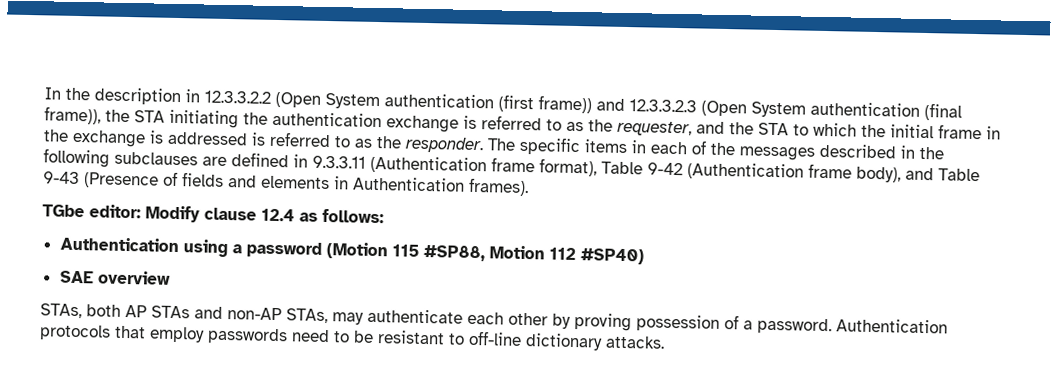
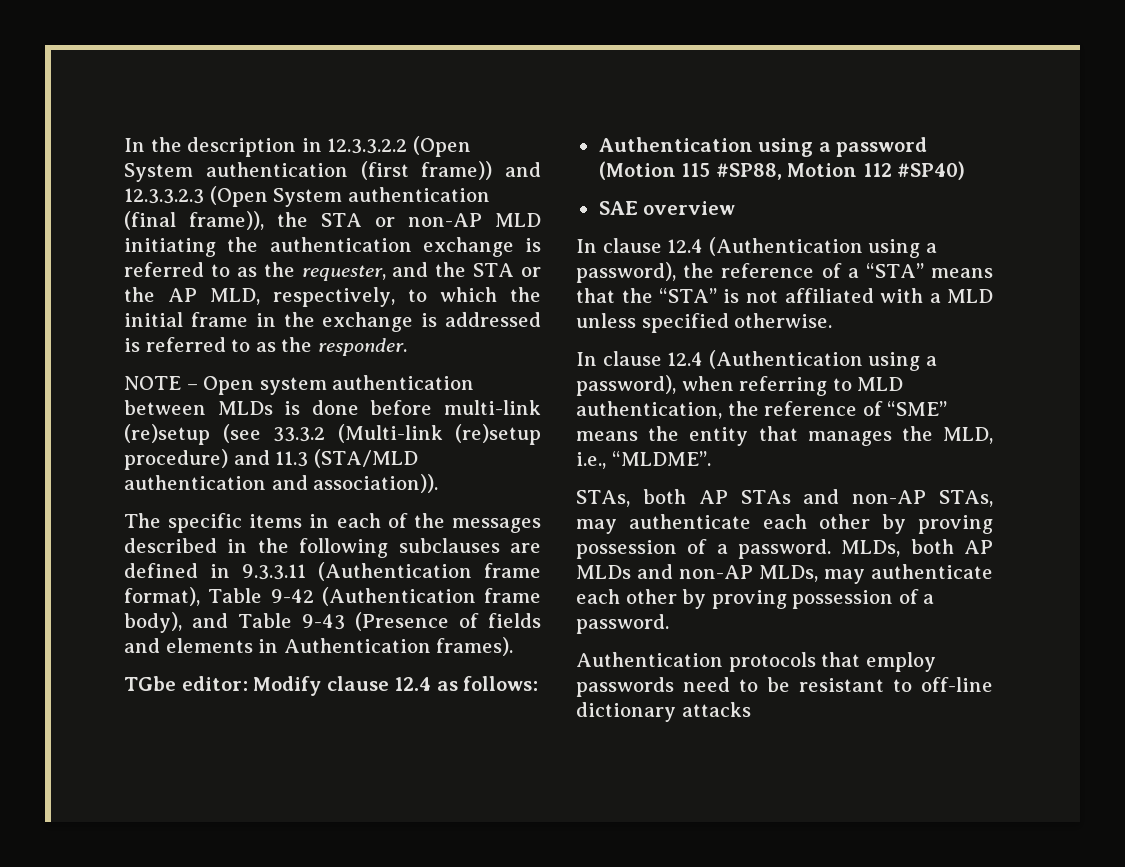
(165, 116) none -> [374,213,542,227] or non-AP MLD
(789, 129) none -> [521,267,541,277] [124,287,395,307] or the AP MLD, respectively,
(484, 145) none -> [124,375,475,395] [124,400,541,415] [124,424,541,445] [124,449,418,470] [124,474,439,493] // NOTE – Open system authentication between MLDs is done before multi-link (re)setup (see 33.3.2 (Multi-link (re)setup procedure) and 11.3 (STA/MLD authentication and association)). //
(171, 277) none -> [576,237,937,258] [576,262,993,283] [576,288,993,303] [576,313,833,333] [576,350,937,371] [576,375,904,396] [576,401,948,419] [576,426,993,446] [576,451,711,469] // In clause 12.4 (Authentication using a password), the reference of a “STA” means that the “STA” is not affiliated with a MLD unless specified otherwise. // In clause 12.4 (Authentication using a password), when referring to MLD authentication, the reference of “SME” means the entity that manages the MLD, i.e., “MLDME”.
(832, 326) none -> [841,539,993,557] [576,564,993,584] [576,589,935,609] [576,614,669,634] MLDs, both AP MLDs and non-AP MLDs, may authenticate each other by proving possession of a password. //
[605,335,665,349] attacks. -> [681,702,751,717] attacks

